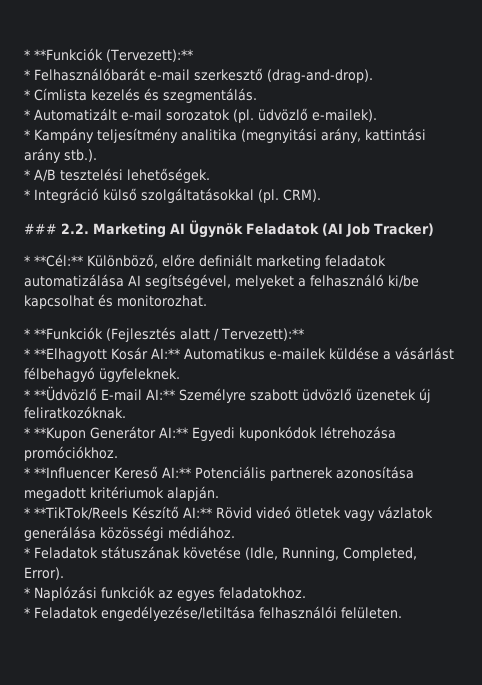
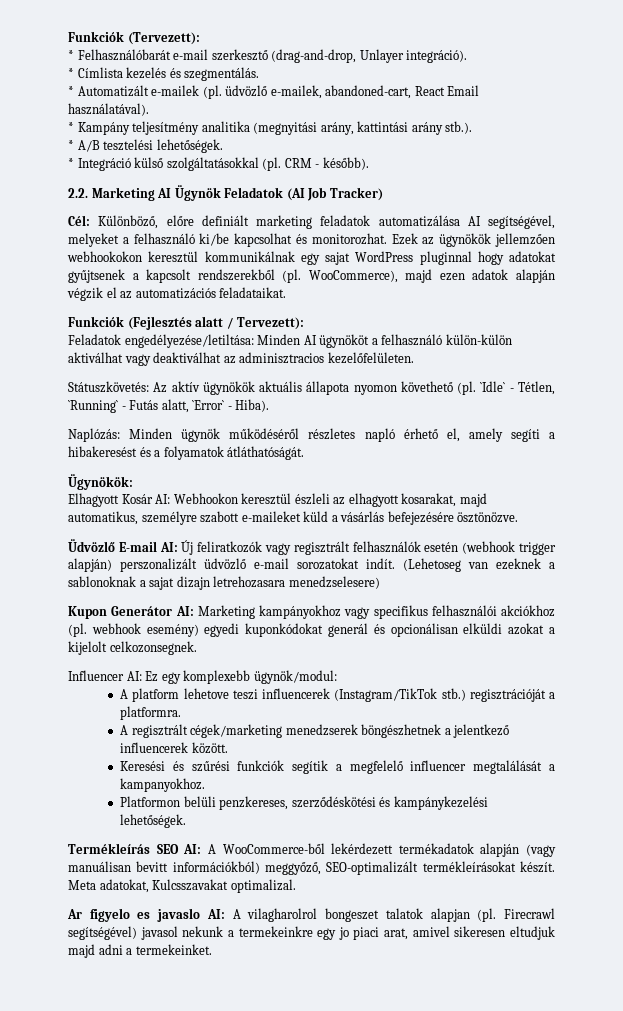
[24,48,193,62] * **Funkciók (Tervezett):** -> [68,31,200,45] Funkciók (Tervezett):
[267,69,373,83] (drag-and-drop). -> [271,49,468,63] (drag-and-drop, Unlayer integráció).
[121,108,377,123] e-mail sorozatok (pl. üdvözlő e-mailek). -> [151,85,480,99] [68,103,149,116] e-mailek (pl. üdvözlő e-mailek, abandoned-cart, React Email használatával).
[283,189,321,202] [24,223,57,234] CRM). // ### -> [284,157,369,170] CRM - később). //
[24,254,83,267] * **Cél:** -> [68,215,90,226] Cél:
[24,327,304,342] [24,347,454,362] [24,367,180,382] [24,386,431,403] [24,406,126,419] [24,426,396,441] [24,446,118,461] [24,466,414,481] [24,486,219,501] [24,506,433,521] [24,526,235,541] [24,546,417,561] [24,567,64,580] [24,586,306,601] [24,606,402,621] // * **Funkciók (Fejlesztés alatt / Tervezett):** // * **Elhagyott Kosár AI:** Automatikus e-mailek küldése a vásárlást félbehagyó ügyfeleknek. // * **Üdvözlő E-mail AI:** Személyre szabott üdvözlő üzenetek új feliratkozóknak. // * **Kupon Generátor AI:** Egyedi kuponkódok létrehozása promóciókhoz. // * **Influencer Kereső AI:** Potenciális partnerek azonosítása megadott kritériumok alapján. // * **TikTok/Reels Készítő AI:** Rövid videó ötletek vagy vázlatok generálása közösségi médiához. // * Feladatok státuszának követése (Idle, Running, Completed, Error). // * Naplózási funkciók az egyes feladatokhoz. // * Feladatok engedélyezése/letiltása felhasználói felületen. -> [391,233,556,247] [67,251,556,265] [68,269,555,283] [67,287,287,301] [68,316,305,330] [68,334,512,348] [68,352,414,366] [68,381,555,395] [68,399,270,413] [68,428,556,442] [68,446,305,460] [68,474,133,490] [68,493,487,507] [68,511,519,525] [68,539,556,555] [68,558,555,572] [68,576,380,590] [68,605,555,619] [68,623,555,637] [68,641,197,655] [68,670,337,684] [120,688,555,702] [120,706,182,720] [120,724,510,738] [120,742,228,754] [120,760,555,774] [120,778,206,792] [120,796,488,810] [120,814,187,828] [68,843,556,857] [68,861,555,875] [68,879,296,893] [67,908,555,922] [68,926,555,940] [68,944,212,958] Ezek az ügynökök jellemzően webhookokon keresztül kommunikálnak egy sajat WordPress pluginnal hogy adatokat gyűjtsenek a kapcsolt rendszerekből (pl. WooCommerce), majd ezen adatok alapján végzik el az automatizációs feladataikat. // Funkciók (Fejlesztés alatt / Tervezett): // Feladatok engedélyezése/letiltása: Minden AI ügynököt a felhasználó külön-külön aktiválhat vagy deaktiválhat az adminisztracios kezelőfelületen. // Státuszkövetés: Az aktív ügynökök aktuális állapota nyomon követhető (pl. `Idle` - Tétlen, `Running` - Futás alatt, `Error` - Hiba). // Naplózás: Minden ügynök működéséről részletes napló érhető el, amely segíti a hibakeresést és a folyamatok átláthatóságát. // Ügynökök: // Elhagyott Kosár AI: Webhookon keresztül észleli az elhagyott kosarakat, majd automatikus, személyre szabott e-maileket küld a vásárlás befejezésére ösztönözve. // Üdvözlő E-mail AI: Új feliratkozók vagy regisztrált felhasználók esetén (webhook trigger alapján) perszonalizált üdvözlő e-mail sorozatokat indít. (Lehetoseg van ezeknek a sablonoknak a sajat dizajn letrehozasara menedzselesere) // Kupon Generátor AI: Marketing kampányokhoz vagy specifikus felhasználói akciókhoz (pl. webhook esemény) egyedi kuponkódokat generál és opcionálisan elküldi azokat a kijelolt celkozonsegnek. // Influencer AI: Ez egy komplexebb ügynök/modul: // A platform lehetove teszi influencerek (Instagram/TikTok stb.) regisztrációját a platformra. // A regisztrált cégek/marketing menedzserek böngészhetnek a jelentkező influencerek között. // Keresési és szűrési funkciók segítik a megfelelő influencer megtalálását a kampanyokhoz. // Platformon belüli penzkereses, szerződéskötési és kampánykezelési lehetőségek. // Termékleírás SEO AI: A WooCommerce-ből lekérdezett termékadatok alapján (vagy manuálisan bevitt információkból) meggyőző, SEO-optimalizált termékleírásokat készít. Meta adatokat, Kulcsszavakat optimalizal. // Ar figyelo es javaslo AI: A vilagharolrol bongeszet talatok alapjan (pl. Firecrawl segítségével) javasol nekunk a termekeinkre egy jo piaci arat, amivel sikeresen eltudjuk majd adni a termekeinket.

